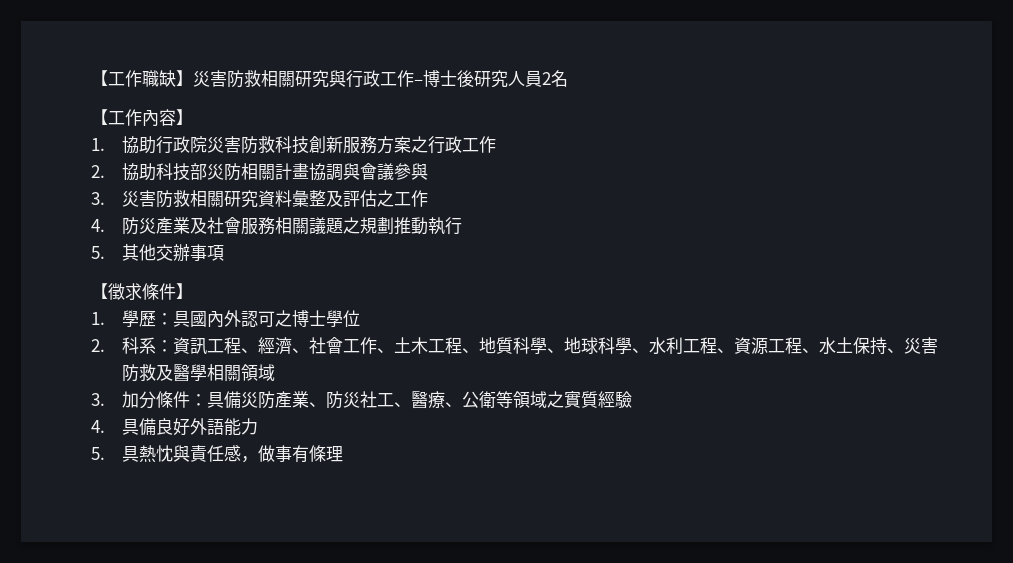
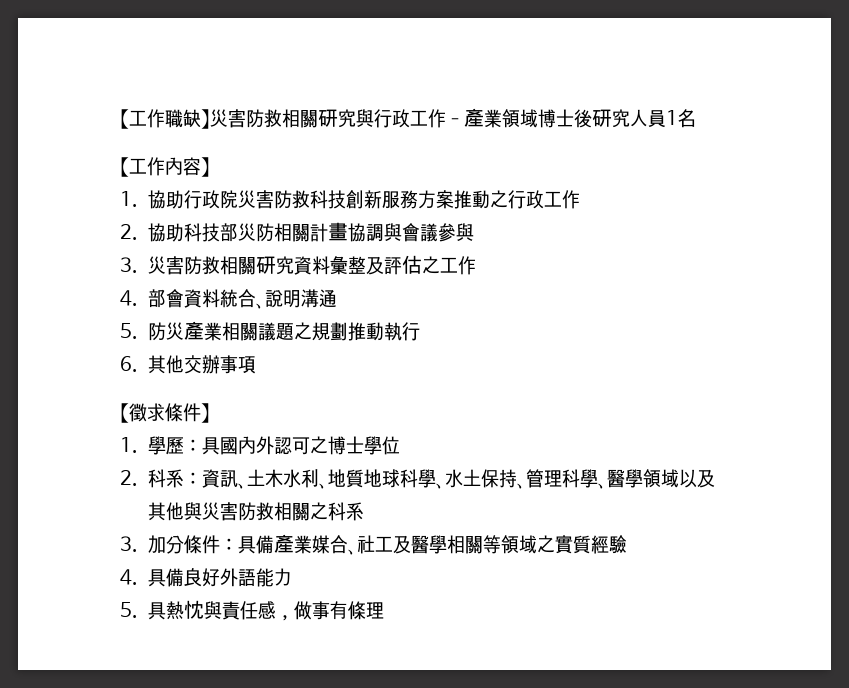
(423, 82) none -> [464,108,538,128] 產業領域
[542,72,551,85] 2 -> [666,110,678,125] 1
(412, 144) none -> [453,190,490,209] 推動
[122,217,276,235] 防災產業及社會服務 -> [147,289,337,309] [120,321,222,341] 部會資料統合、說明溝通 // 5.防災產業
[91,246,105,259] 5. -> [120,356,138,372] 6.
[207,337,939,355] [122,364,276,382] 工程、經濟、社會工作、土木工程、地質科學、地球科學、水利工程、資源工程、水土保持、災害防救及醫學相關領域 -> [237,469,715,489] [147,502,364,521] 、土木水利、地質地球科學、水土保持、管理科學、醫學領域以及其他與災害防救相關之科系
[241,391,497,409] 災防產業、防災社工、醫療、公衛 -> [273,534,483,555] 產業媒合、社工及醫學相關

